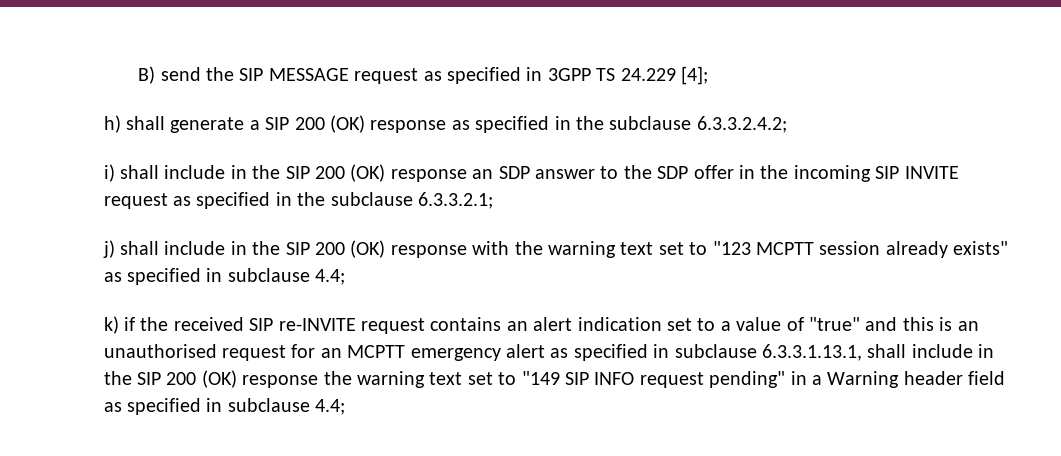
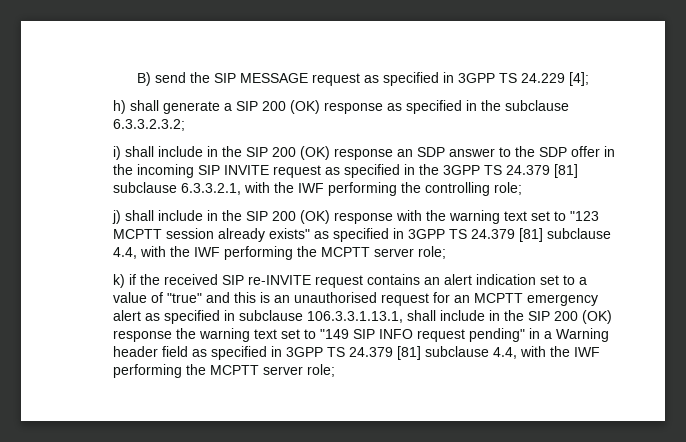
[696,116,787,133] 6.3.3.2.4.2; -> [112,119,185,131] 6.3.3.2.3.2;
[330,192,493,209] subclause 6.3.3.2.1; -> [442,164,578,178] [112,182,522,196] 3GPP TS 24.379 [81] subclause 6.3.3.2.1, with the IWF performing the controlling role;
[227,268,346,285] subclause 4.4; -> [407,228,611,242] [112,246,446,260] 3GPP TS 24.379 [81] subclause 4.4, with the IWF performing the MCPTT server role;
[761,344,862,361] 6.3.3.1.13.1, -> [306,311,403,323] 106.3.3.1.13.1,
[227,398,346,415] subclause 4.4; -> [285,346,600,360] [112,364,335,378] 3GPP TS 24.379 [81] subclause 4.4, with the IWF performing the MCPTT server role;

